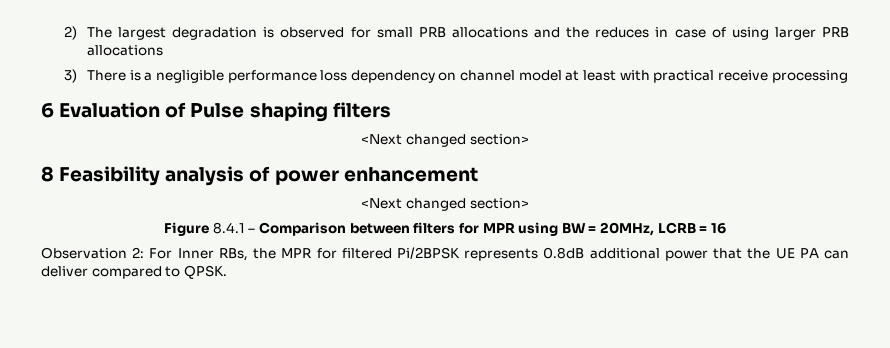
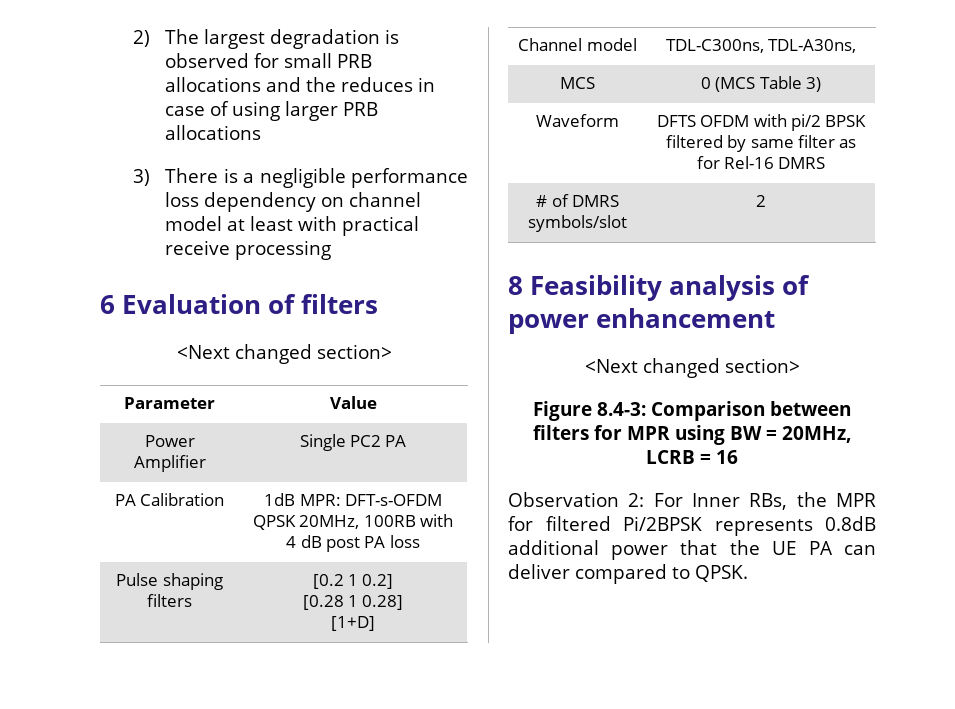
[190,102,328,122] Pulse shaping -> (297, 304) none
(529, 139) none -> [124,397,215,409] [329,396,377,409] [144,435,195,447] [133,455,206,472] [299,434,407,451] [114,493,225,506] [264,493,442,506] [252,514,454,530] [286,535,420,552] [116,573,223,590] [147,594,192,607] [312,574,394,589] [302,595,404,610] [331,616,375,631] [518,38,637,51] [665,39,857,53] [560,77,595,89] [700,76,822,92] [536,114,619,127] [656,114,867,131] [665,135,857,152] [696,156,826,169] [536,194,619,207] [528,215,627,232] [756,195,766,207] // Parameter | Value // Power Amplifier | Single PC2 PA // PA Calibration | 1dB MPR: DFT-s-OFDM QPSK 20MHz, 100RB with 4 dB post PA loss // Pulse shaping filters | [0.2 1 0.2] // [0.28 1 0.28] // [1+D] // Channel model | TDL-C300ns, TDL-A30ns, // MCS | 0 (MCS Table 3) // Waveform | DFTS OFDM with pi/2 BPSK filtered by same filter as for Rel-16 DMRS // # of DMRS symbols/slot | 2
[212,222,256,234] 8.4.1 – -> [597,402,646,416] 8.4-3:

